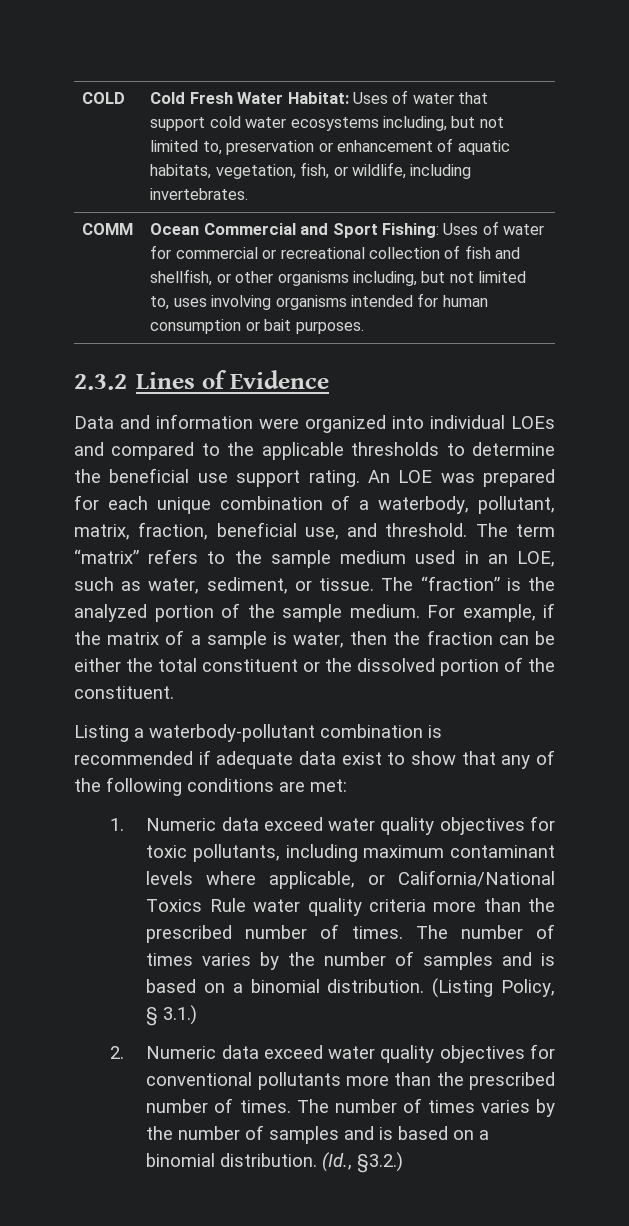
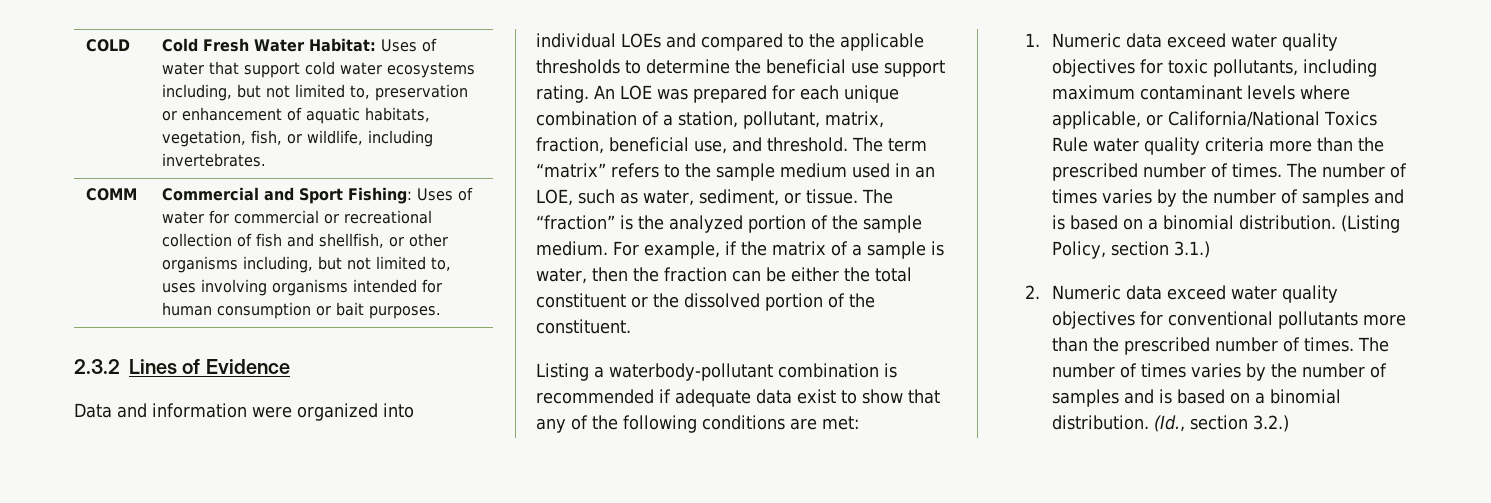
[150,223,200,235] Ocean -> (138, 194) none
[378,496,470,514] waterbody, -> [678,111,738,128] station,
[146,1007,159,1026] § -> [1110,241,1169,256] section
[357,1152,404,1173] §3.2.) -> [1189,415,1289,432] section 3.2.)

